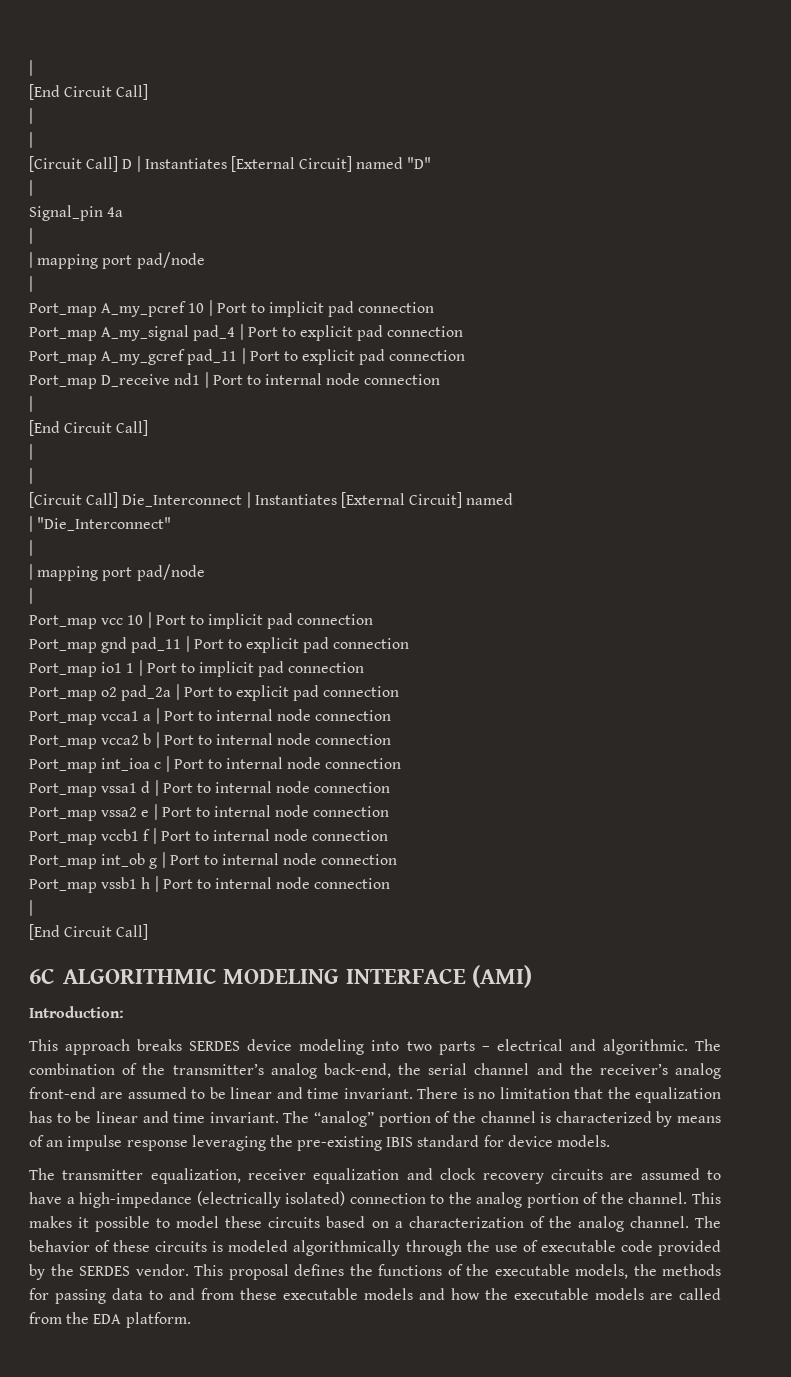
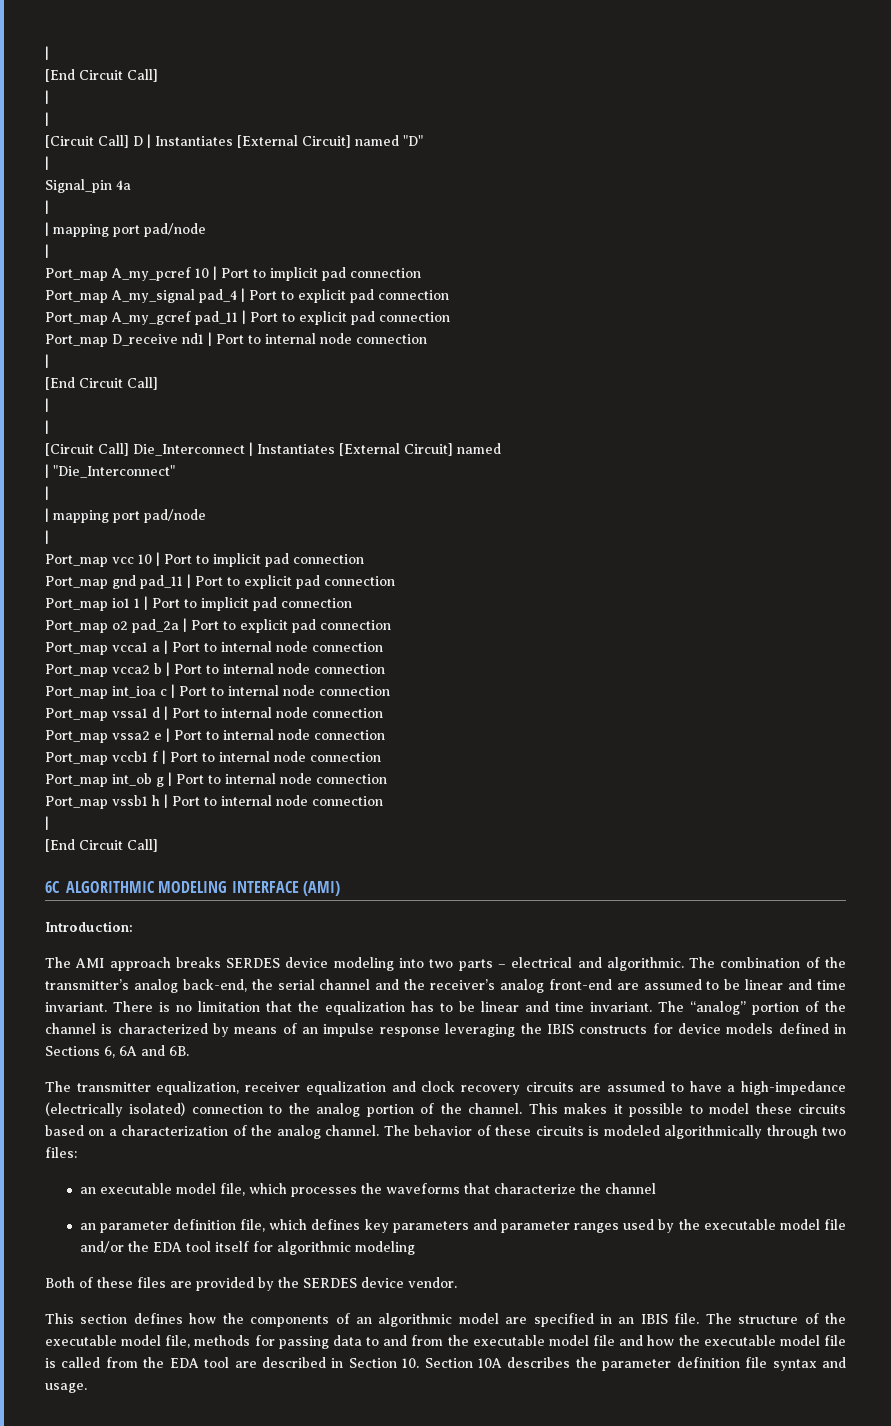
[29,1039,58,1051] This -> [45,957,105,968] The AMI
[297,1135,611,1151] pre-existing IBIS standard for device models. -> [546,1023,847,1034] [45,1045,189,1058] IBIS constructs for device models defined in Sections 6, 6A and 6B.
[466,1240,653,1252] the use of executable code -> [822,1127,847,1136] [45,1147,77,1158] [79,1183,656,1197] [79,1219,847,1233] [79,1241,415,1255] [45,1277,192,1288] two files: // an executable model file, which processes the waveforms that characterize the channel // an parameter definition file, which defines key parameters and parameter ranges used by the executable model file and/or the EDA tool itself for algorithmic modeling // Both of these files are
(130, 1271) none -> [361,1277,404,1288] device
[194,1264,442,1280] This proposal defines the functions -> [45,1313,799,1327] // This section defines how the components of an algorithmic model are specified in an IBIS file. The structure
[575,1264,657,1279] models, the -> [121,1335,191,1348] model file,
[240,1288,413,1300] these executable models -> [447,1335,616,1346] the executable model file
[595,1288,673,1300] models are -> [779,1335,846,1346] [45,1358,56,1368] model file is
[125,1312,191,1328] platform. -> [204,1357,847,1371] [45,1383,87,1393] tool are described in Section 10. Section 10A describes the parameter definition file syntax and usage.

